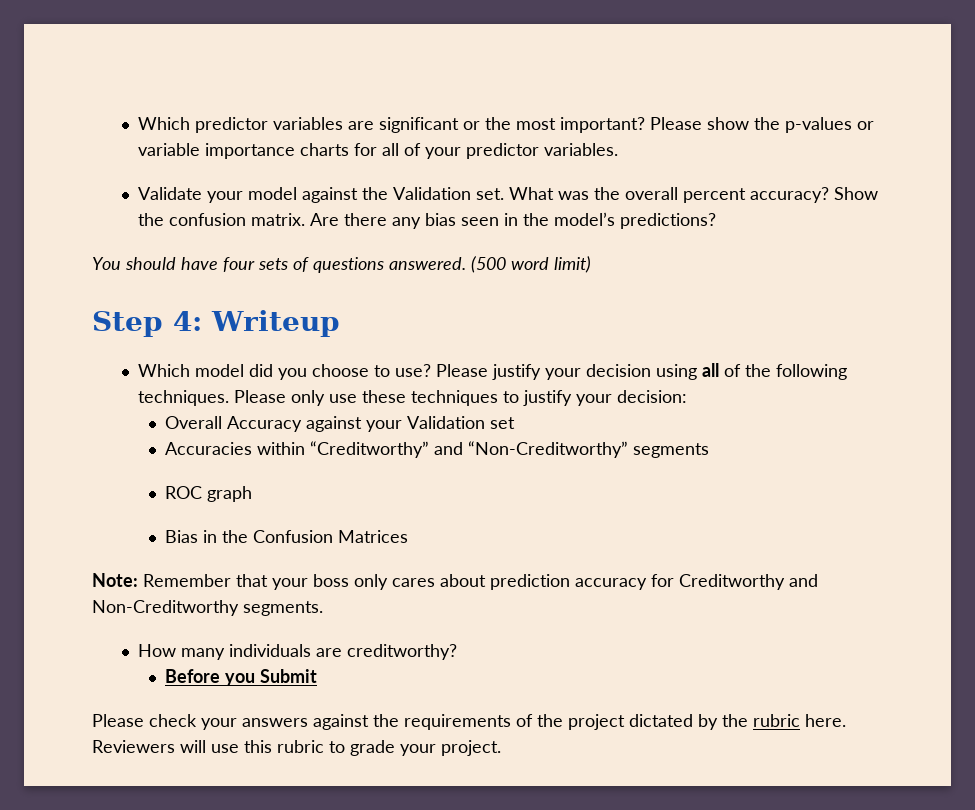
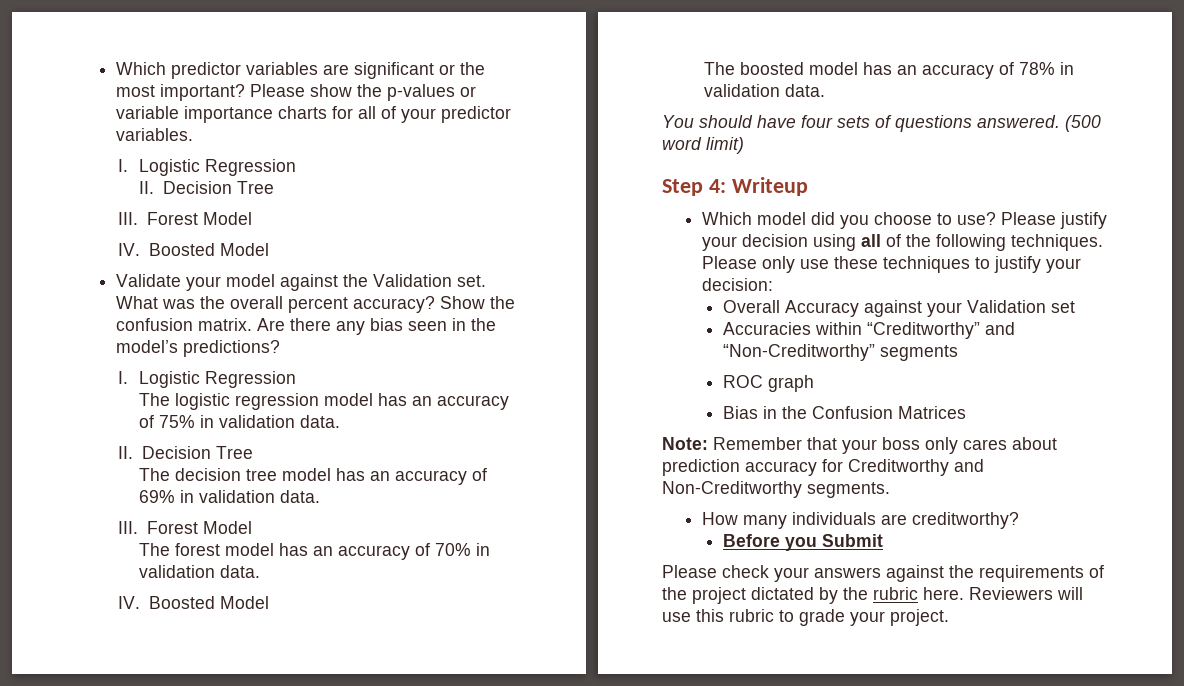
(619, 149) none -> [117,159,296,176] [138,181,274,194] [117,212,252,225] [117,243,269,256] // I. Logistic Regression // II. Decision Tree // III. Forest Model // IV. Boosted Model
(717, 221) none -> [117,371,296,388] [138,393,509,410] [138,415,340,428] [117,446,253,459] [138,468,487,485] [138,490,320,503] [117,521,252,534] [138,543,490,560] [138,565,260,578] [117,596,269,609] [703,62,1074,79] [703,84,825,97] // I. Logistic Regression // The logistic regression model has an accuracy of 75% in validation data. // II. Decision Tree // The decision tree model has an accuracy of 69% in validation data. // III. Forest Model // The forest model has an accuracy of 70% in validation data. // IV. Boosted Model // The boosted model has an accuracy of 78% in validation data.

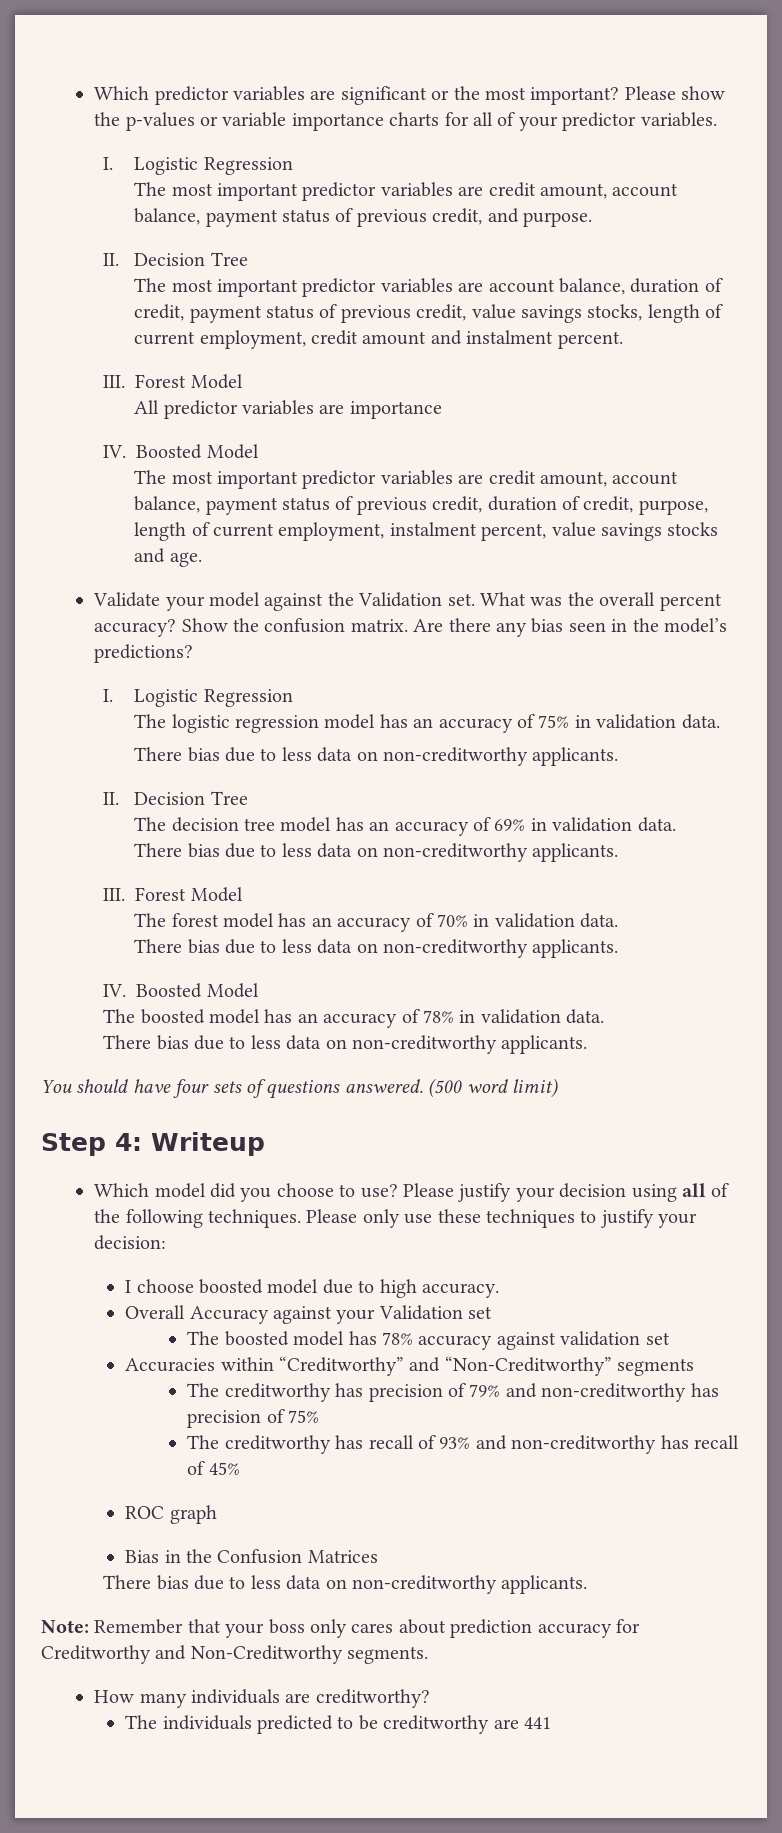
[138,181,274,194] [117,212,252,225] [117,243,269,256] II. Decision Tree // III. Forest Model // IV. Boosted Model -> [134,182,679,201] [134,208,593,227] [103,252,248,266] [134,278,723,297] [134,304,724,323] [134,330,623,349] [103,374,243,389] [134,400,442,419] [103,444,259,459] [134,470,679,489] [134,496,708,515] [134,522,719,541] [134,548,202,567] The most important predictor variables are credit amount, account balance, payment status of previous credit, and purpose. // II. Decision Tree // The most important predictor variables are account balance, duration of credit, payment status of previous credit, value savings stocks, length of current employment, credit amount and instalment percent. // III. Forest Model // All predictor variables are importance // IV. Boosted Model // The most important predictor variables are credit amount, account balance, payment status of previous credit, duration of credit, purpose, length of current employment, instalment percent, value savings stocks and age.
(340, 421) none -> [134,747,619,766] // There bias due to less data on non-creditworthy applicants.
(320, 496) none -> [134,843,619,862] // There bias due to less data on non-creditworthy applicants.
(260, 571) none -> [134,939,619,958] // There bias due to less data on non-creditworthy applicants.
(825, 90) none -> [103,1035,588,1054] // There bias due to less data on non-creditworthy applicants.
(774, 284) none -> [125,1279,499,1298] // I choose boosted model due to high accuracy.
(1076, 307) none -> [187,1331,670,1350] // The boosted model has 78% accuracy against validation set
(959, 353) none -> [187,1383,719,1402] [187,1409,320,1428] [187,1435,739,1454] [187,1461,240,1475] // The creditworthy has precision of 79% and non-creditworthy has precision of 75% // The creditworthy has recall of 93% and non-creditworthy has recall of 45%
(967, 412) none -> [103,1575,588,1594] // There bias due to less data on non-creditworthy applicants.
[723,534,884,551] [662,565,1104,582] [662,587,1083,604] [662,609,949,626] Before you Submit // Please check your answers against the requirements of the project dictated by the rubric here. Reviewers will use this rubric to grade your project. -> [125,1715,551,1734] The individuals predicted to be creditworthy are 441

